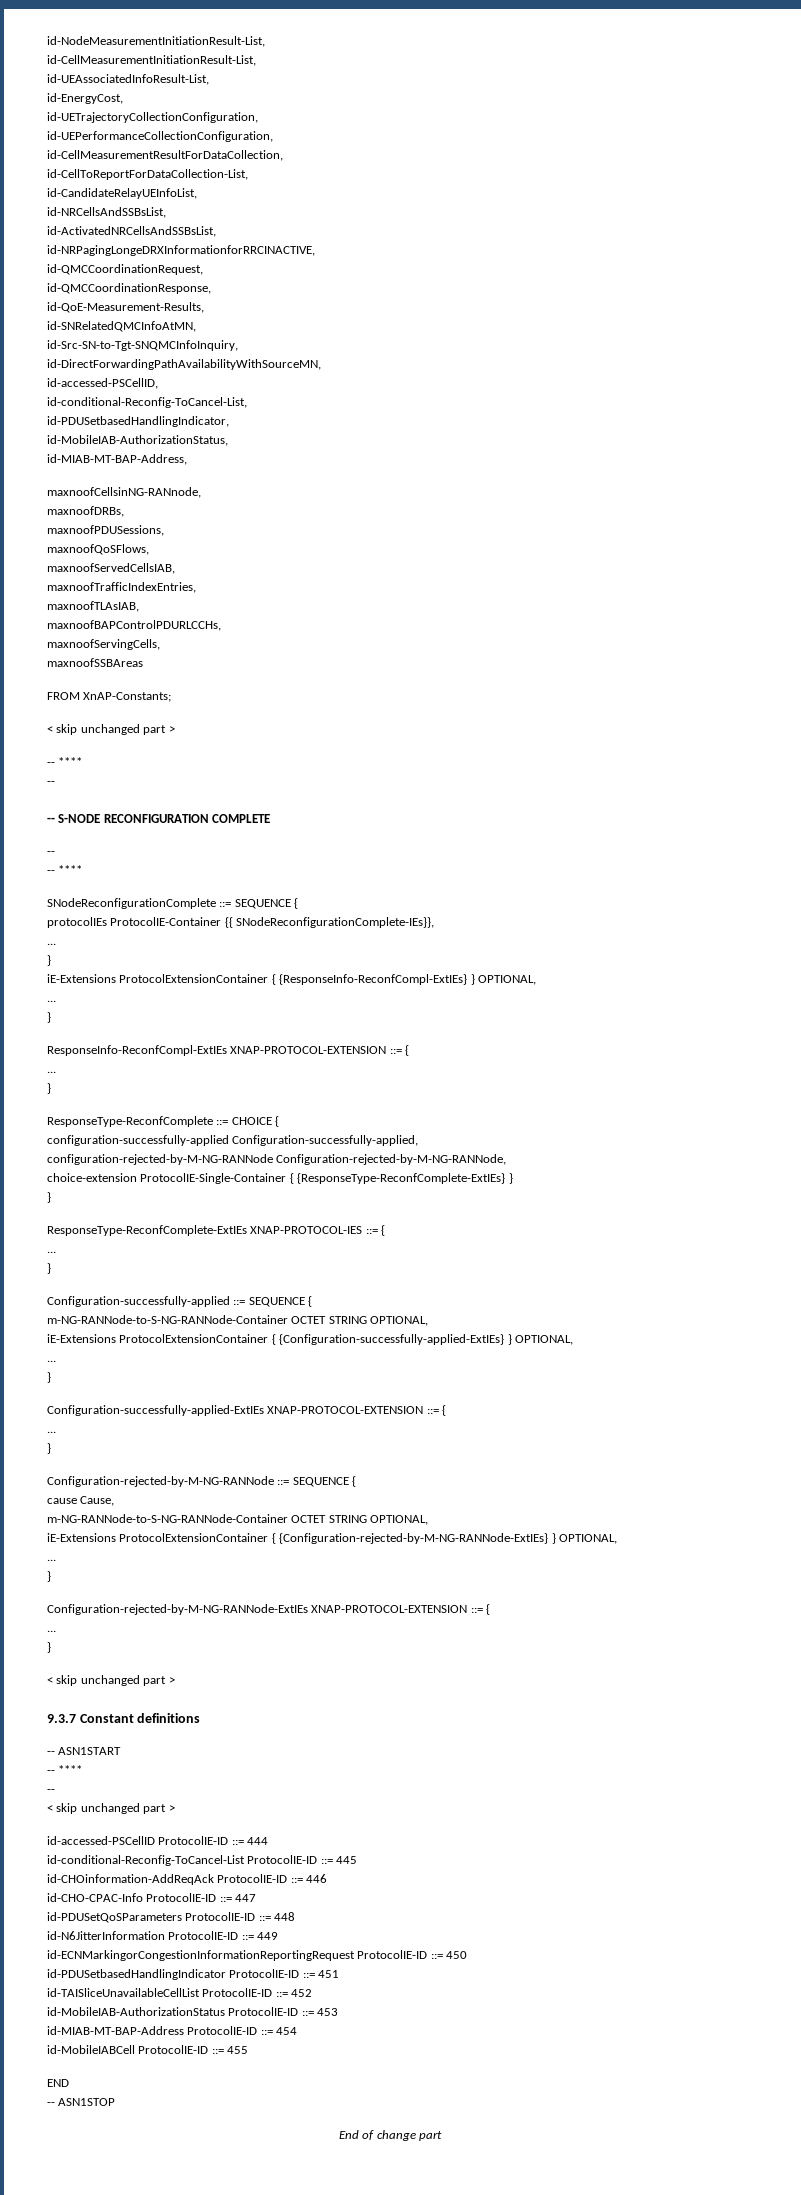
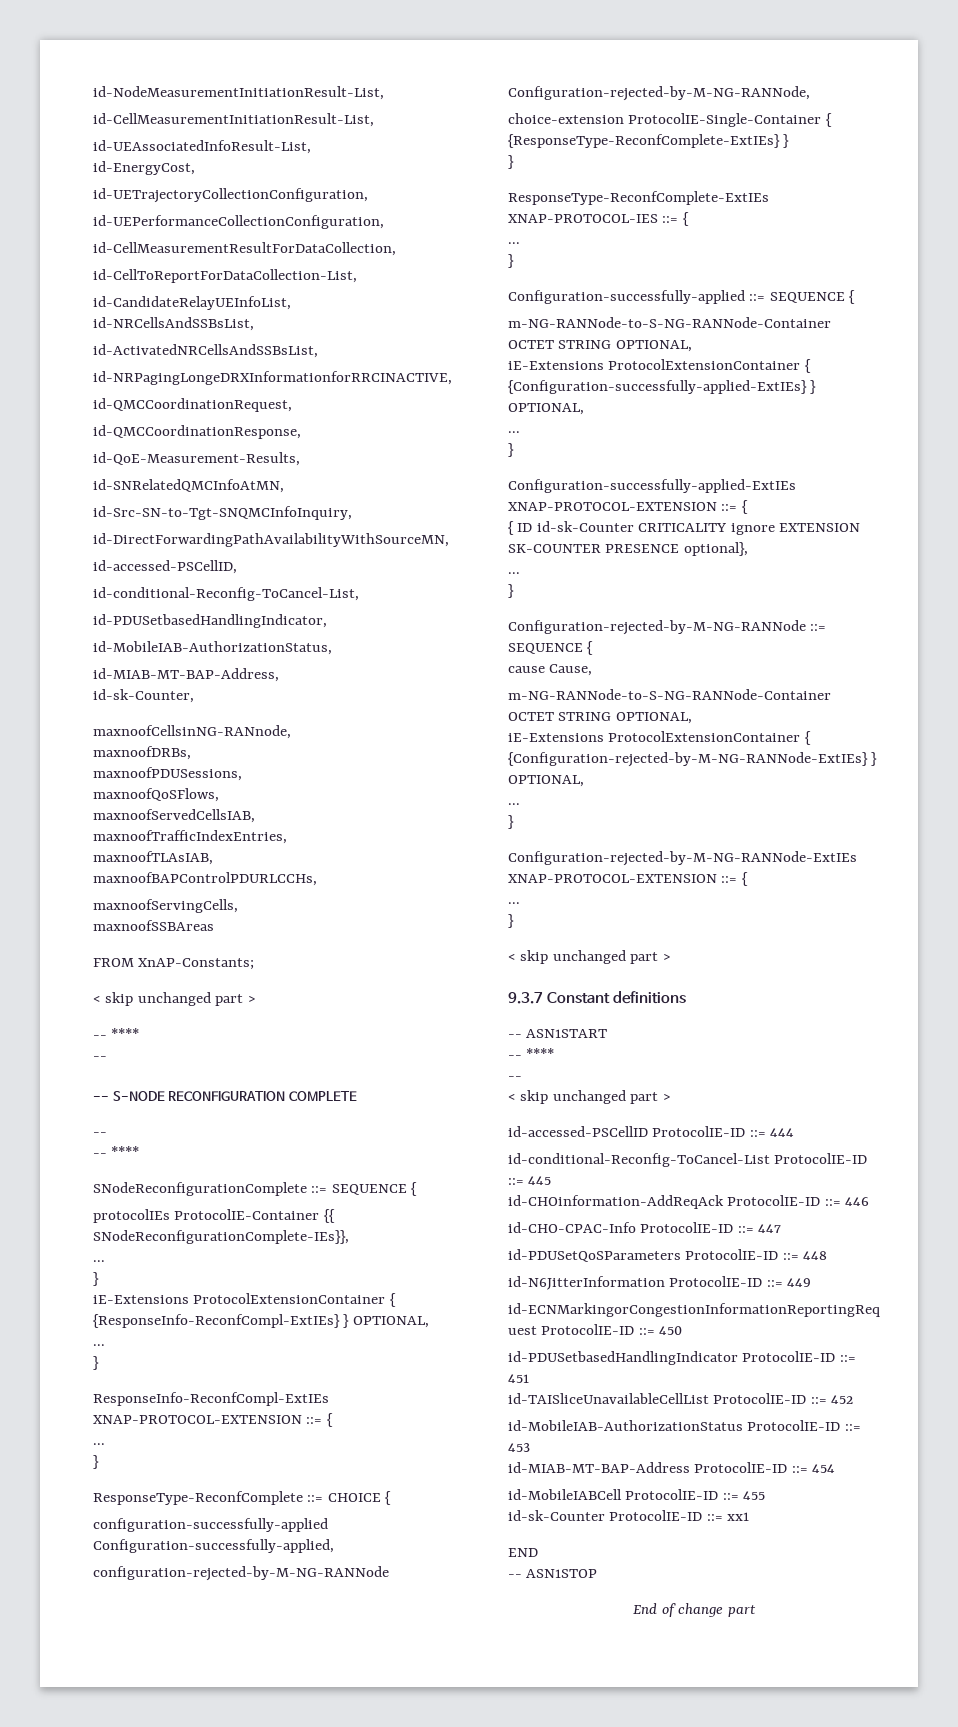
(187, 459) none -> [93,689,194,703] // id-sk-Counter,
(447, 1410) none -> [508,521,861,535] [508,542,748,556] // { ID id-sk-Counter CRITICALITY ignore EXTENSION SK-COUNTER PRESENCE optional},
(249, 2050) none -> [508,1510,750,1521] // id-sk-Counter ProtocolIE-ID ::= xx1

